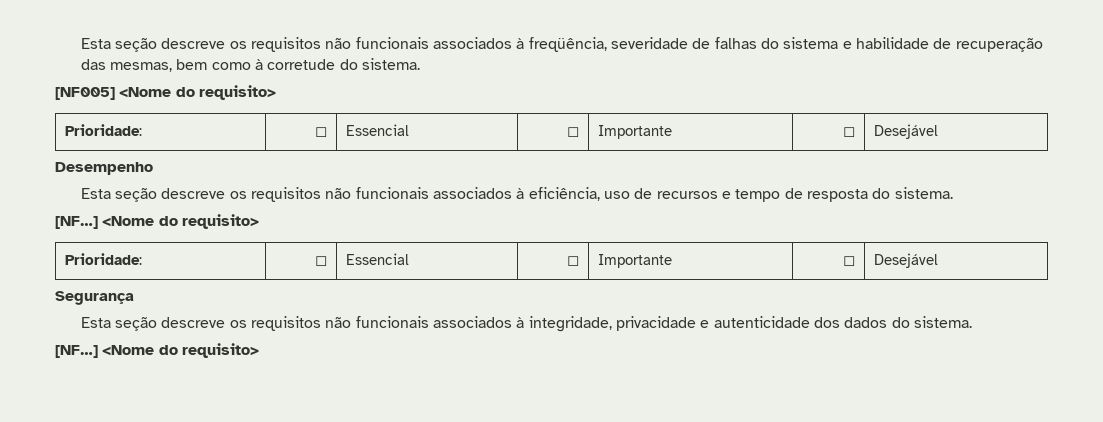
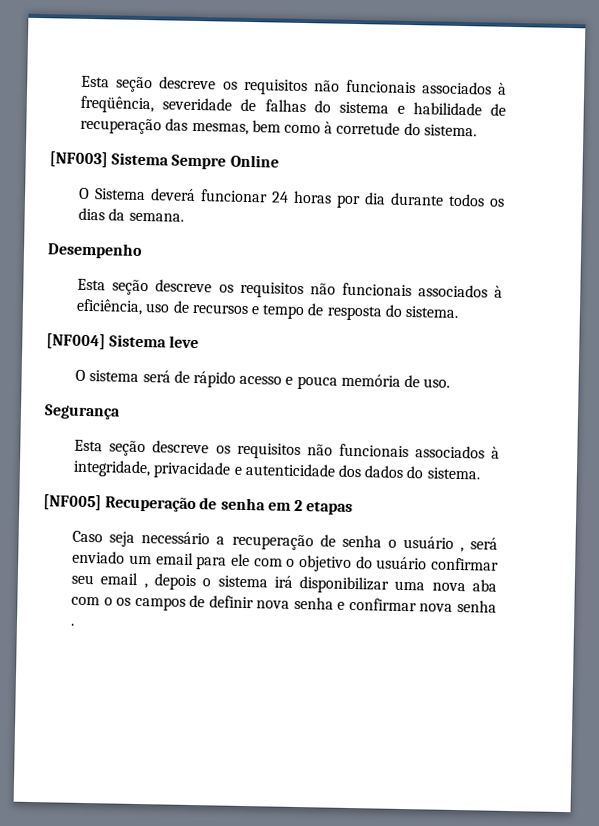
[55,85,276,100] [65,124,143,136] [314,127,327,137] [346,124,410,136] [566,127,579,137] [598,125,673,139] [842,127,855,137] [874,124,939,139] [NF005] <Nome do requisito> // Prioridade: | ◻ | Essencial | ◻ | Importante | ◻ | Desejável -> [49,151,279,170] [78,187,505,209] [78,207,184,222] [NF003] Sistema Sempre Online // O Sistema deverá funcionar 24 horas por dia durante todos os dias da semana.
[55,214,259,229] [65,253,143,265] [314,256,327,266] [346,253,410,265] [566,256,579,266] [598,254,673,268] [842,256,855,266] [874,253,939,268] [NF…] <Nome do requisito> // Prioridade: | ◻ | Essencial | ◻ | Importante | ◻ | Desejável -> [46,333,200,350] [75,369,451,390] [NF004] Sistema leve // O sistema será de rápido acesso e pouca memória de uso.
[55,343,259,358] [NF…] <Nome do requisito> -> [43,494,354,516] [72,530,499,553] [72,550,499,572] [71,572,497,594] [71,594,498,613] [70,623,75,626] [NF005] Recuperação de senha em 2 etapas // Caso seja necessário a recuperação de senha o usuário , será enviado um email para ele com o objetivo do usuário confirmar seu email , depois o sistema irá disponibilizar uma nova aba com o os campos de definir nova senha e confirmar nova senha .

